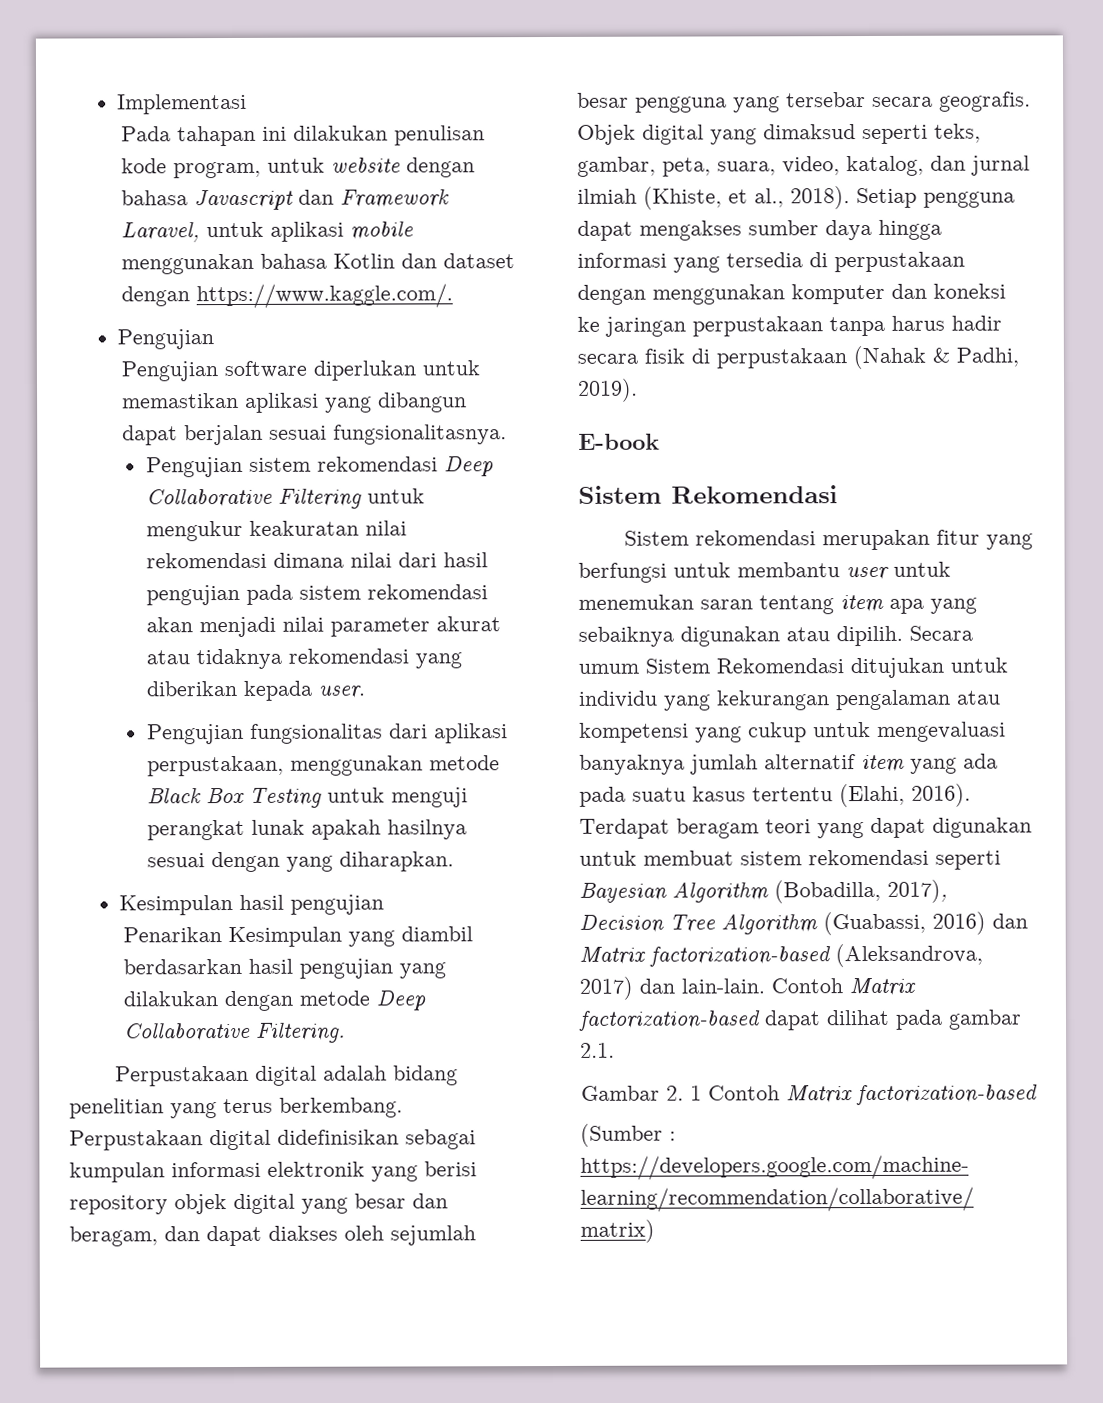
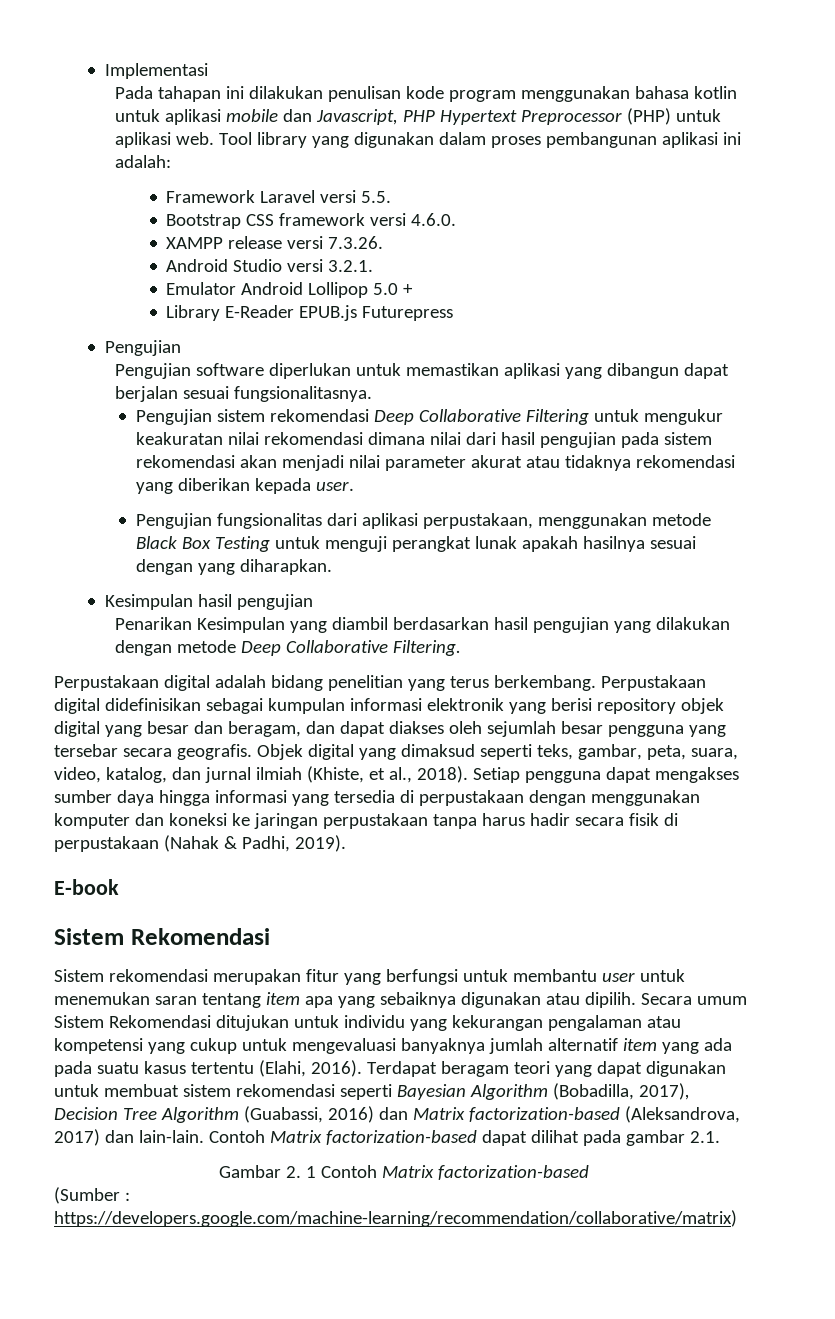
[173,157,476,179] [121,189,451,211] [121,221,415,243] [121,253,516,275] [121,283,454,309] program, untuk website dengan bahasa Javascript dan Framework Laravel, untuk aplikasi mobile menggunakan bahasa Kotlin dan dataset dengan https://www.kaggle.com/. -> [449,86,738,102] [115,108,722,125] [115,132,742,148] [115,155,172,168] [166,190,392,203] [166,213,457,229] [166,236,384,249] [166,259,374,272] [166,282,414,298] [166,305,454,321] program menggunakan bahasa kotlin untuk aplikasi mobile dan Javascript, PHP Hypertext Preprocessor (PHP) untuk aplikasi web. Tool library yang digunakan dalam proses pembangunan aplikasi ini adalah: // Framework Laravel versi 5.5. // Bootstrap CSS framework versi 4.6.0. // XAMPP release versi 7.3.26. // Android Studio versi 3.2.1. // Emulator Android Lollipop 5.0 + // Library E-Reader EPUB.js Futurepress

